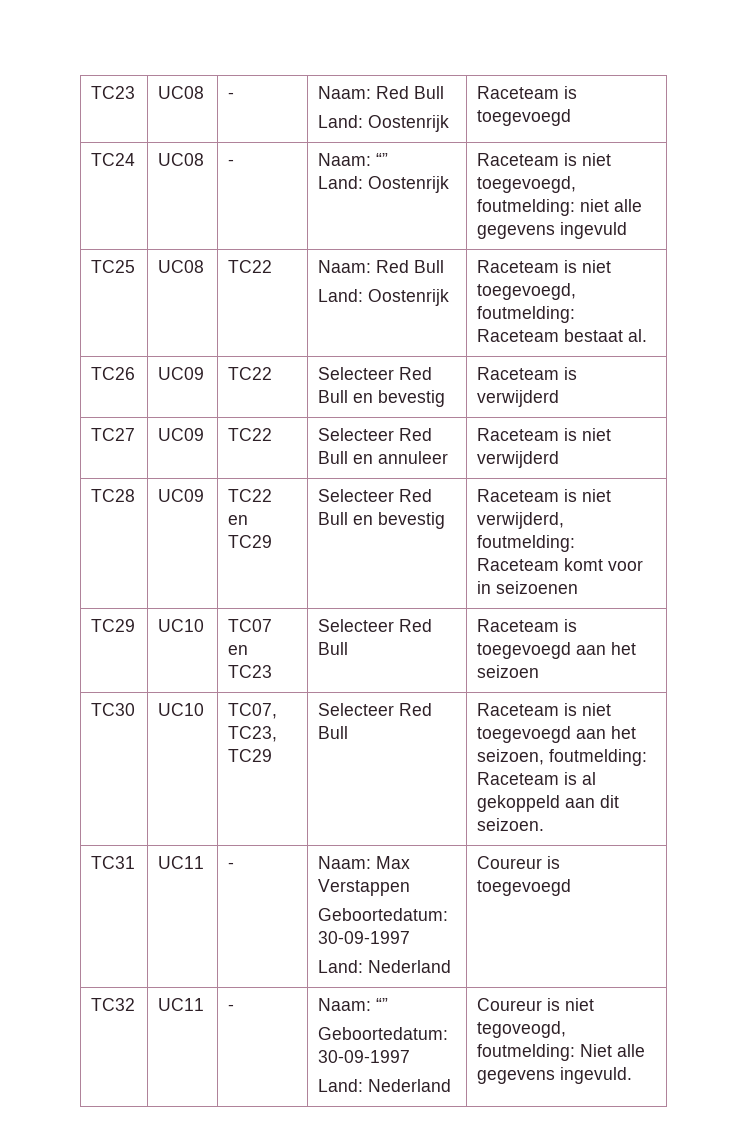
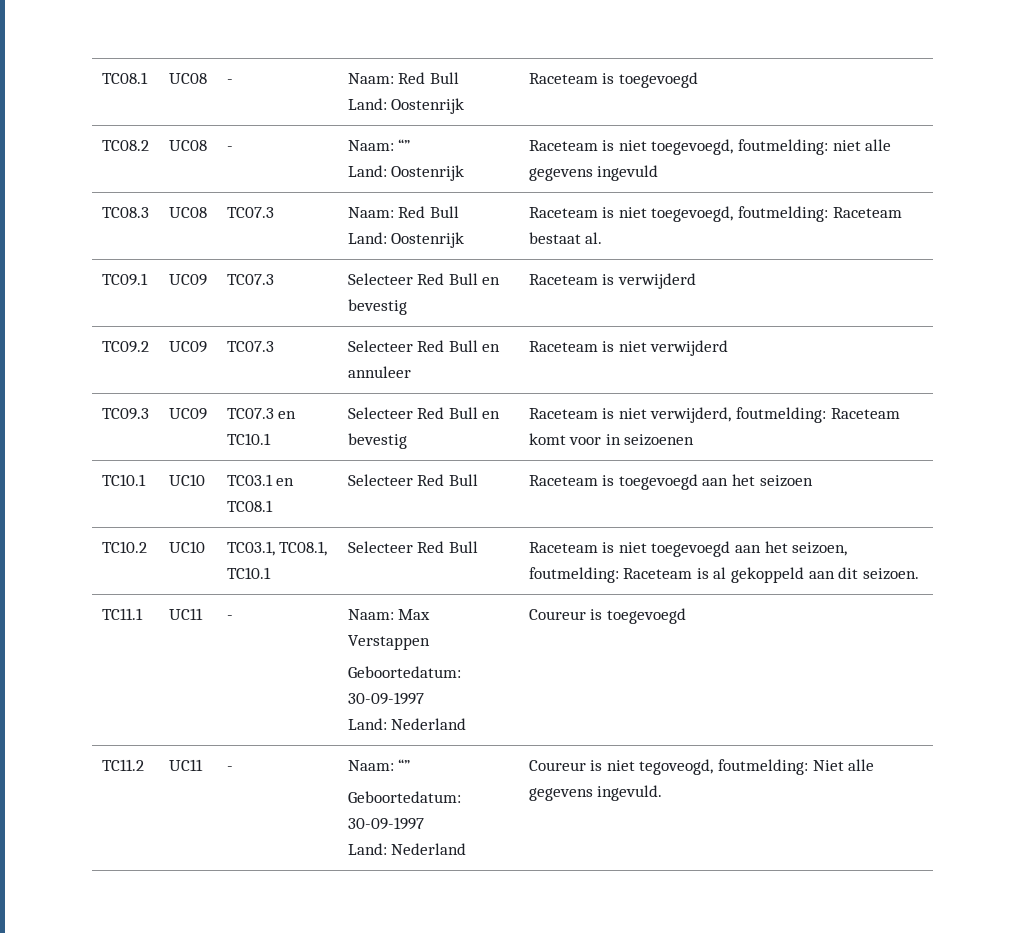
[91,86,136,99] TC23 -> [101,72,148,84] TC08.1
[91,153,136,166] TC24 -> [101,140,149,151] TC08.2
[91,260,136,273] [158,260,205,273] [228,260,273,273] TC25 | UC08 | TC22 -> [101,207,149,218] [168,207,207,218] [226,207,274,218] TC08.3 | UC08 | TC07.3
[91,367,136,380] [158,367,205,380] [228,367,273,380] TC26 | UC09 | TC22 -> [101,273,148,286] [168,274,207,286] [226,274,274,285] TC09.1 | UC09 | TC07.3
[91,428,136,441] [158,428,205,441] [228,428,273,441] TC27 | UC09 | TC22 -> [101,341,149,353] [168,341,207,353] [226,341,274,352] TC09.2 | UC09 | TC07.3
[91,489,136,502] [158,489,205,502] [228,489,273,502] [228,515,249,525] [228,535,273,548] TC28 | UC09 | TC22 en TC29 -> [101,408,149,420] [168,408,207,420] [226,408,297,419] [226,433,271,445] TC09.3 | UC09 | TC07.3 en TC10.1
[91,619,136,632] [158,619,205,632] [228,619,273,632] [228,645,249,655] [228,665,273,678] TC29 | UC10 | TC07 en TC23 -> [101,474,146,486] [168,474,205,486] [226,474,295,486] [226,500,273,512] TC10.1 | UC10 | TC03.1 en TC08.1
[91,703,136,716] [158,703,205,716] [228,703,278,719] [228,726,278,742] [228,749,273,762] TC30 | UC10 | TC07, TC23, TC29 -> [101,541,147,553] [168,541,205,553] [226,541,328,556] [226,567,271,579] TC10.2 | UC10 | TC03.1, TC08.1, TC10.1
[91,856,136,869] TC31 -> [101,608,143,620] TC11.1
[91,998,136,1011] TC32 -> [101,759,144,771] TC11.2

